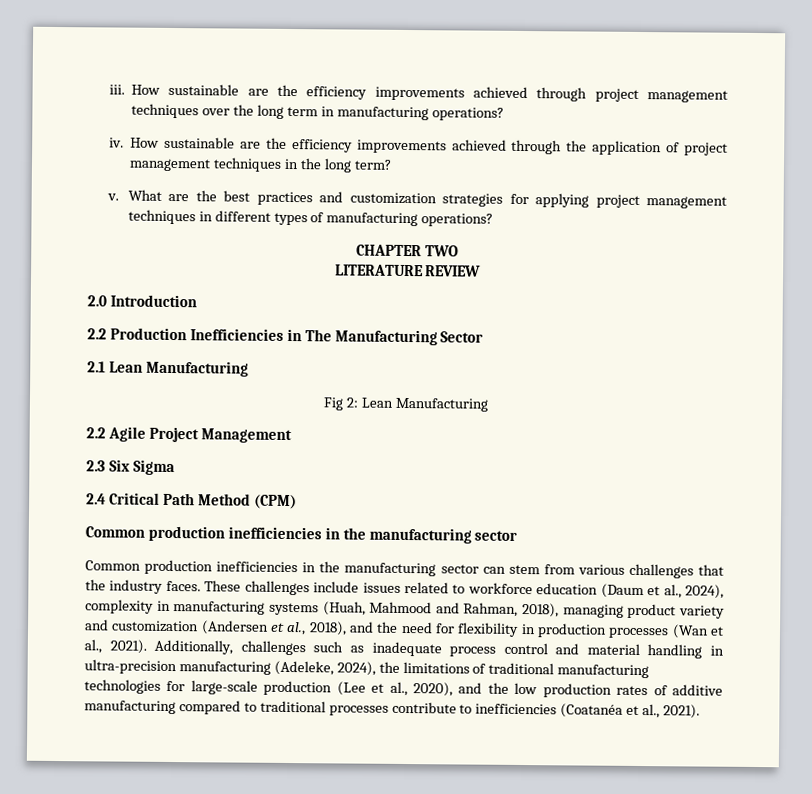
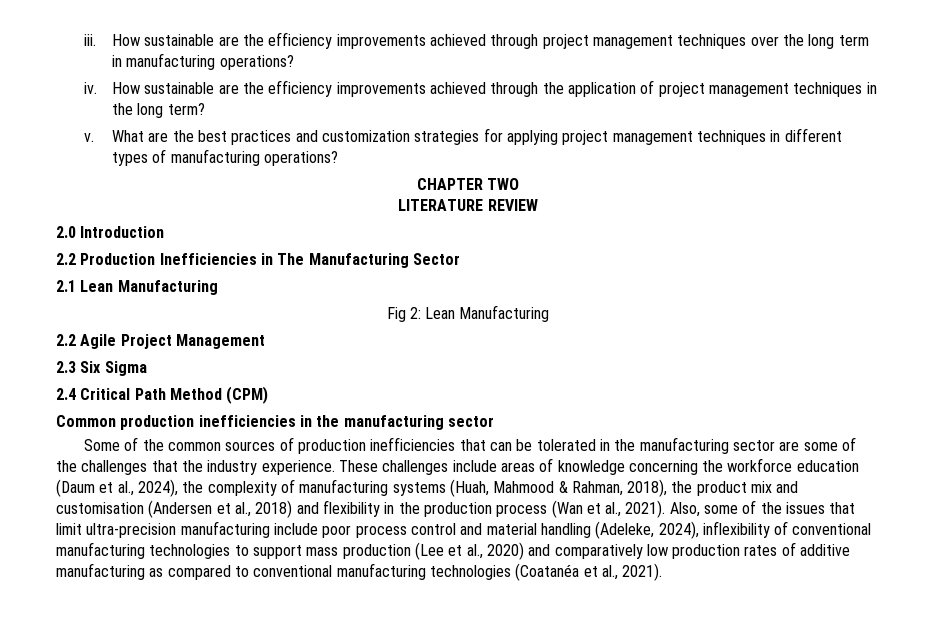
[85,559,625,577] Common production inefficiencies in the manufacturing sector can stem from various -> [84,437,856,454] [56,460,77,472] Some of the common sources of production inefficiencies that can be tolerated in the manufacturing sector are some of the
[165,580,201,592] faces. -> [261,460,335,475] experience.
[362,581,466,594] issues related to -> [500,458,724,475] areas of knowledge concerning the
[85,599,171,614] complexity in -> [182,479,295,496] the complexity of
[435,602,460,614] and -> [558,481,568,493] &
[562,603,725,619] [84,619,724,639] [84,639,442,657] managing product variety and customization (Andersen et al., 2018), and the need for flexibility in production processes (Wan et al., 2021). Additionally, challenges such as inadequate -> [671,481,799,496] [56,500,856,518] [56,521,352,538] the product mix and customisation (Andersen et al., 2018) and flexibility in the production process (Wan et al., 2021). Also, some of the issues that limit ultra-precision manufacturing include poor
[710,645,724,656] [84,659,650,679] [84,679,258,695] in ultra-precision manufacturing (Adeleke, 2024), the limitations of traditional manufacturing technologies for large-scale -> [595,521,872,539] [56,542,339,559] (Adeleke, 2024), inflexibility of conventional manufacturing technologies to support mass
[413,682,509,697] 2020), and the -> [486,542,643,560] 2020) and comparatively
(176, 707) none -> [149,568,164,577] as
[259,700,558,716] traditional processes contribute to inefficiencies -> [253,563,511,580] conventional manufacturing technologies

